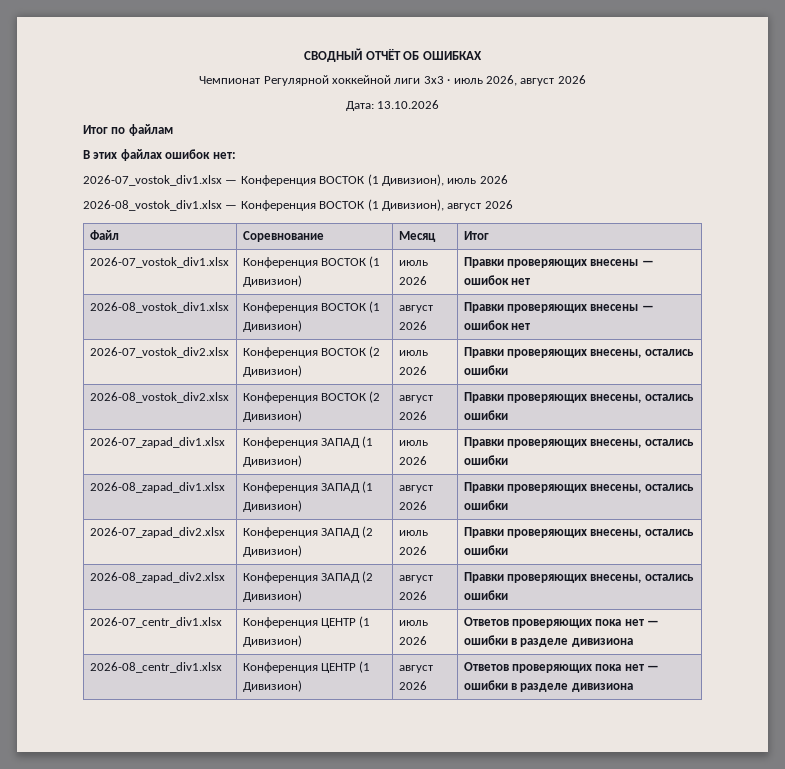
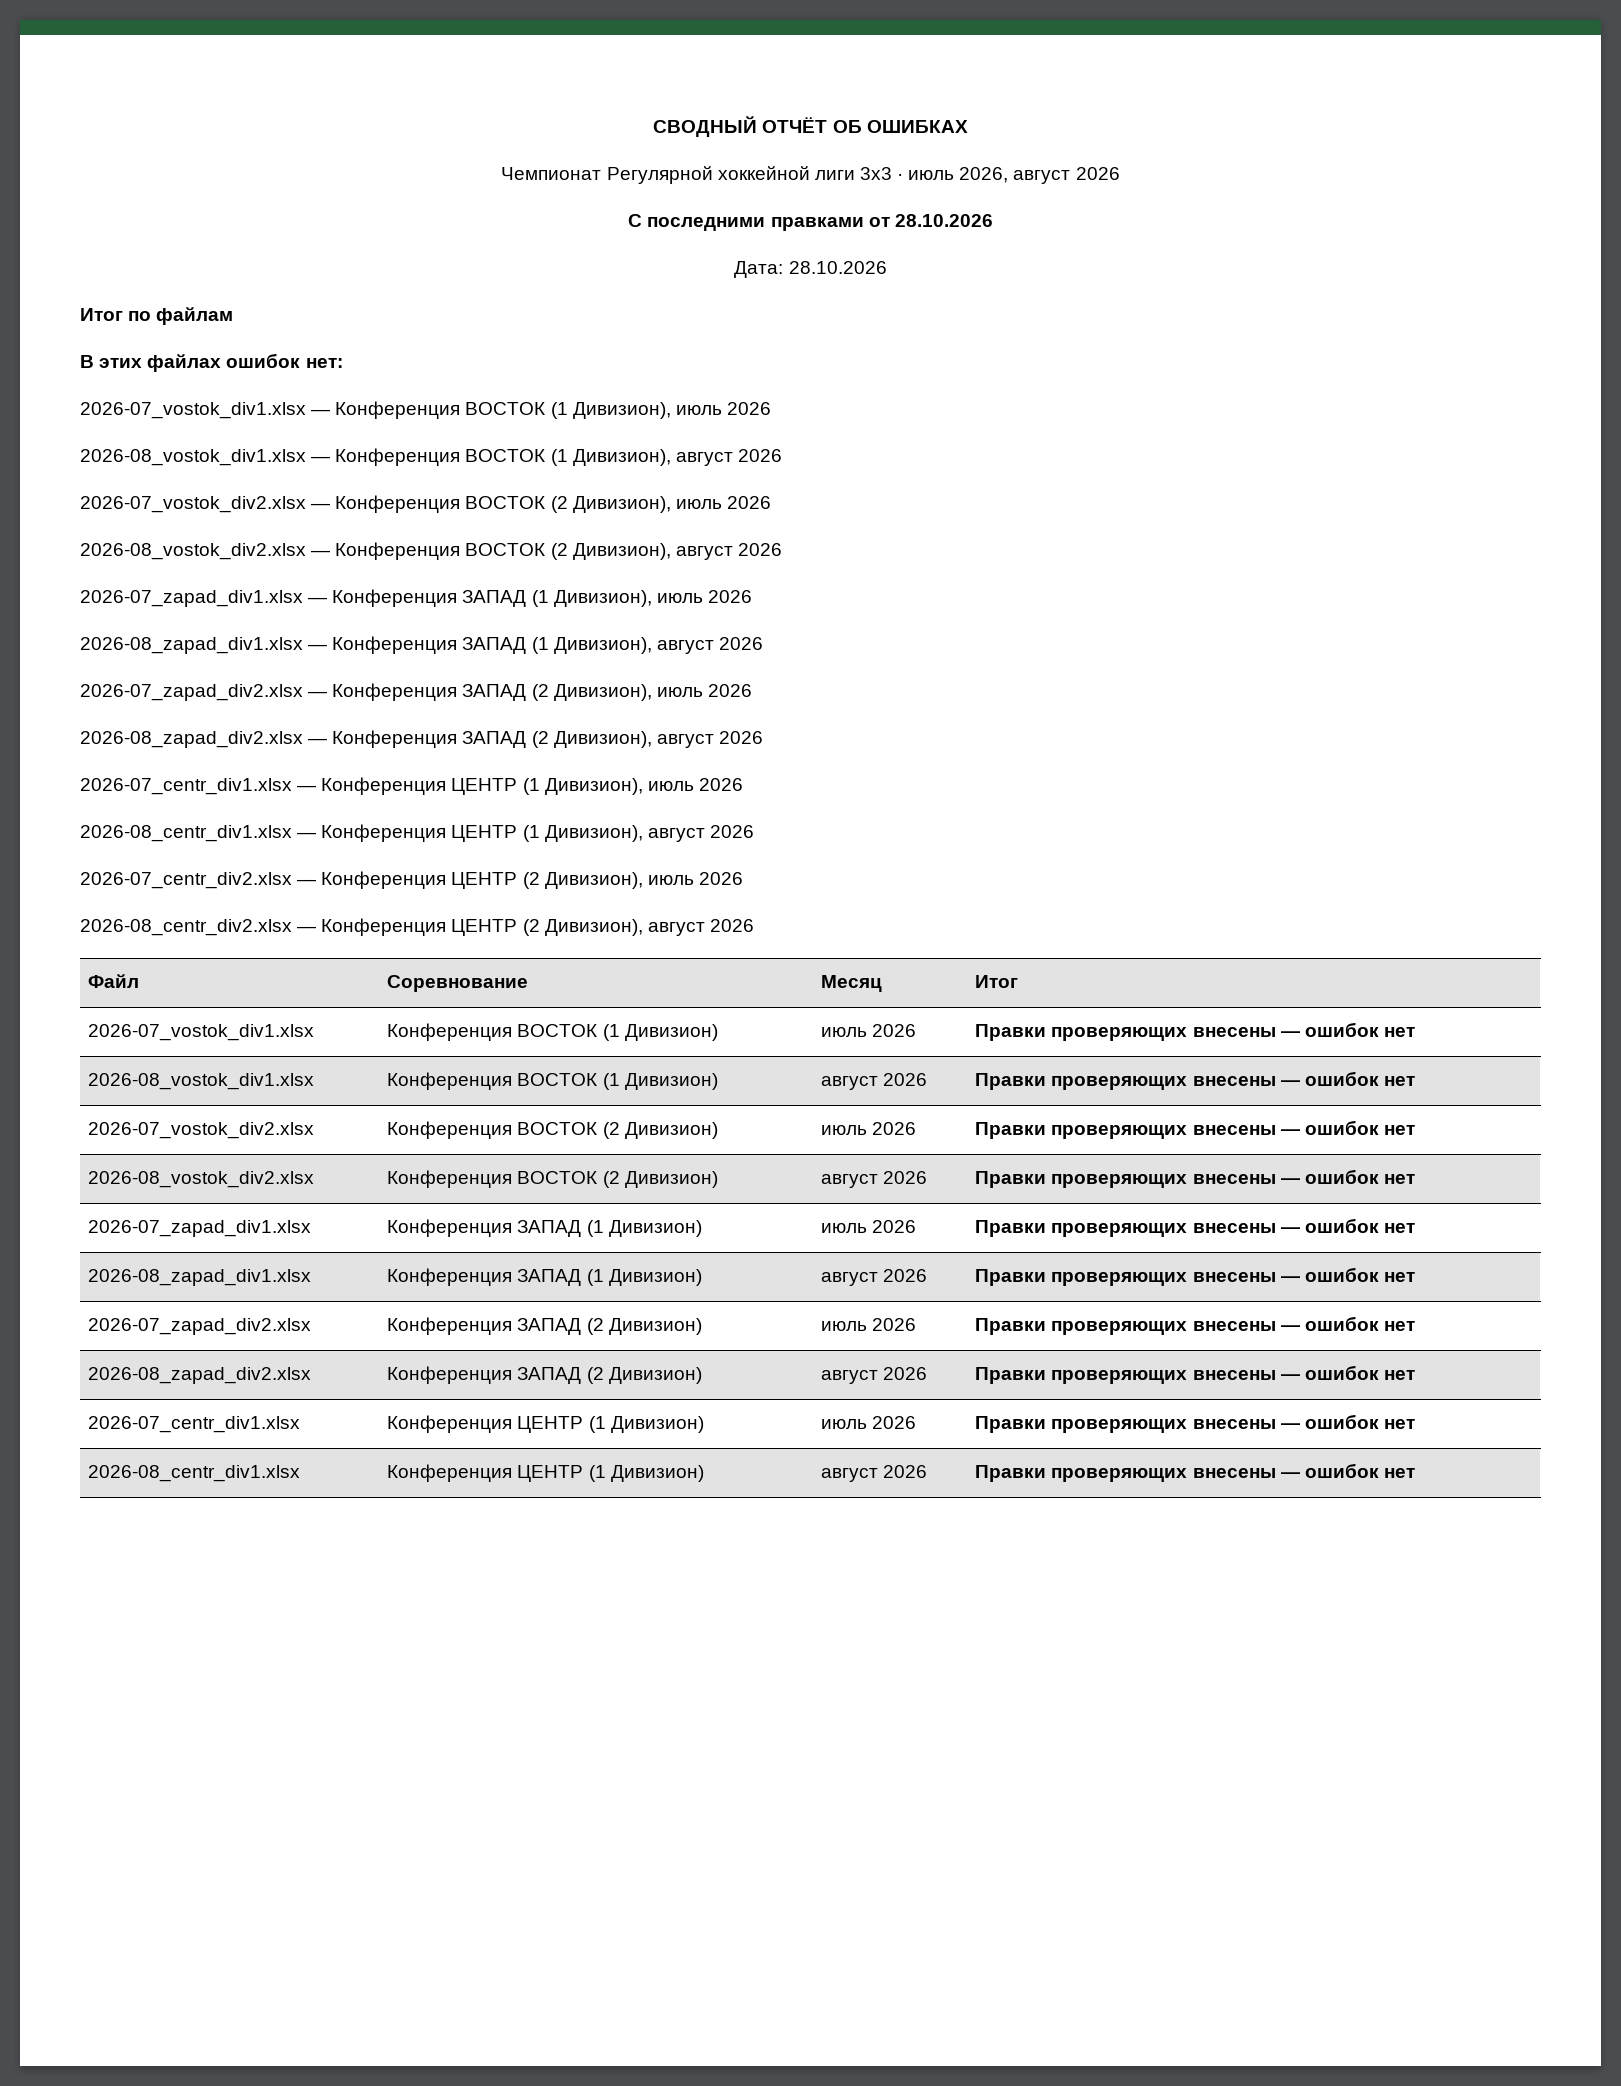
(586, 79) none -> [628,214,993,231] // С последними правками от 28.10.2026
[377,100,440,109] 13.10.2026 -> [788,261,887,274] 28.10.2026
(513, 204) none -> [80,495,771,513] [80,542,782,560] [80,589,752,607] [80,636,763,654] [80,683,752,701] [80,730,763,748] [80,777,743,795] [80,824,754,842] [80,871,743,889] [80,918,754,936] // 2026-07_vostok_div2.xlsx — Конференция ВОСТОК (2 Дивизион), июль 2026 // 2026-08_vostok_div2.xlsx — Конференция ВОСТОК (2 Дивизион), август 2026 // 2026-07_zapad_div1.xlsx — Конференция ЗАПАД (1 Дивизион), июль 2026 // 2026-08_zapad_div1.xlsx — Конференция ЗАПАД (1 Дивизион), август 2026 // 2026-07_zapad_div2.xlsx — Конференция ЗАПАД (2 Дивизион), июль 2026 // 2026-08_zapad_div2.xlsx — Конференция ЗАПАД (2 Дивизион), август 2026 // 2026-07_centr_div1.xlsx — Конференция ЦЕНТР (1 Дивизион), июль 2026 // 2026-08_centr_div1.xlsx — Конференция ЦЕНТР (1 Дивизион), август 2026 // 2026-07_centr_div2.xlsx — Конференция ЦЕНТР (2 Дивизион), июль 2026 // 2026-08_centr_div2.xlsx — Конференция ЦЕНТР (2 Дивизион), август 2026
[590,349,694,358] [463,365,508,375] внесены, остались ошибки -> [1192,1120,1415,1135] внесены — ошибок нет
[590,394,694,403] [463,410,508,420] внесены, остались ошибки -> [1192,1169,1415,1184] внесены — ошибок нет
[590,439,694,448] [463,455,508,465] внесены, остались ошибки -> [1192,1218,1415,1233] внесены — ошибок нет
[590,484,694,493] [463,500,508,510] внесены, остались ошибки -> [1192,1267,1415,1282] внесены — ошибок нет
[590,529,694,538] [463,545,508,555] внесены, остались ошибки -> [1192,1316,1415,1331] внесены — ошибок нет
[590,574,694,583] [463,590,508,600] внесены, остались ошибки -> [1192,1365,1415,1380] внесены — ошибок нет
[463,617,660,628] [463,635,633,647] Ответов проверяющих пока нет — ошибки в разделе дивизиона -> [975,1414,1415,1433] Правки проверяющих внесены — ошибок нет
[463,662,660,673] [463,680,633,692] Ответов проверяющих пока нет — ошибки в разделе дивизиона -> [975,1463,1415,1482] Правки проверяющих внесены — ошибок нет

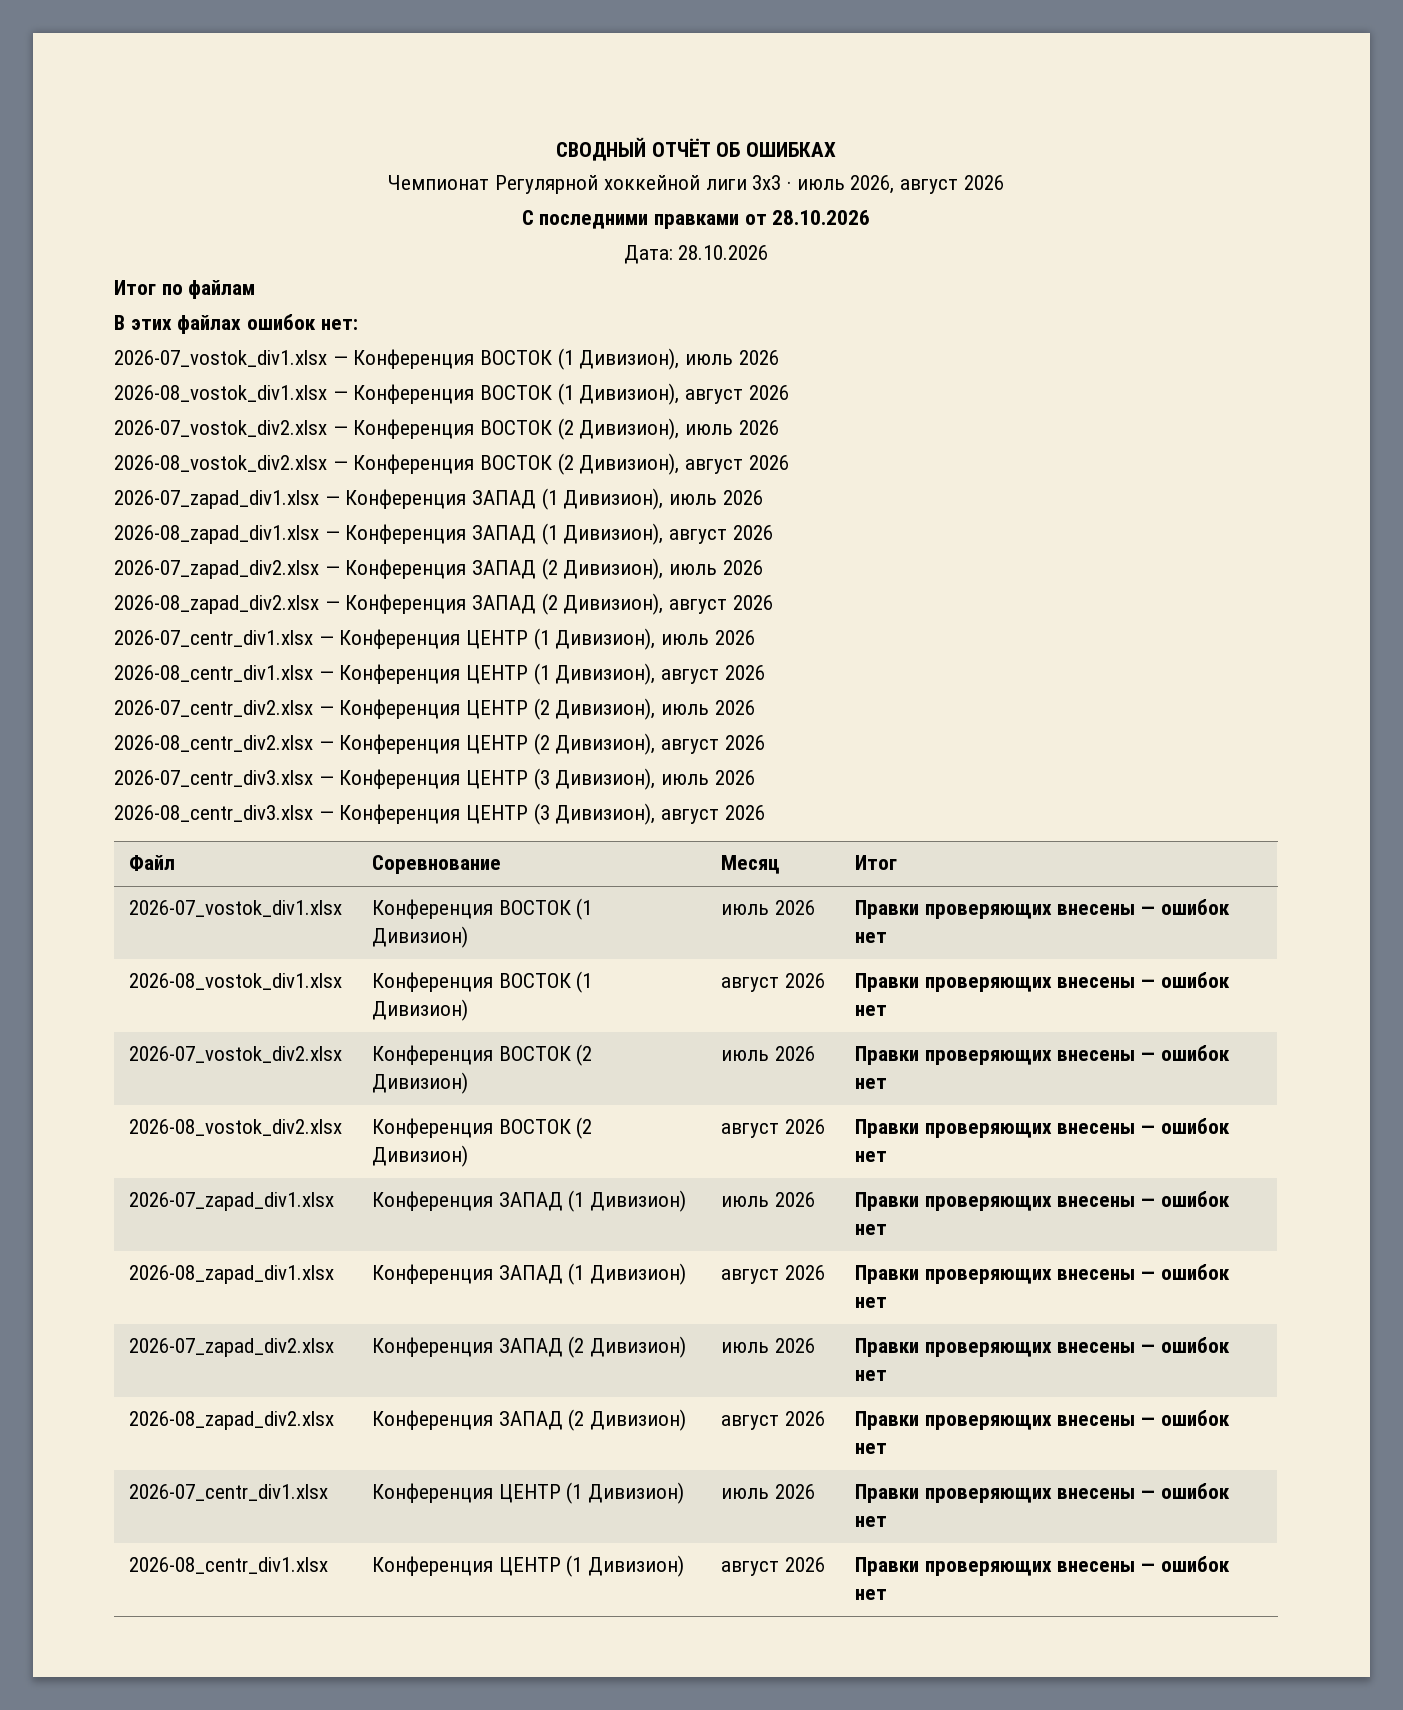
(754, 925) none -> [114,768,755,790] [114,803,765,825] // 2026-07_centr_div3.xlsx — Конференция ЦЕНТР (3 Дивизион), июль 2026 // 2026-08_centr_div3.xlsx — Конференция ЦЕНТР (3 Дивизион), август 2026

